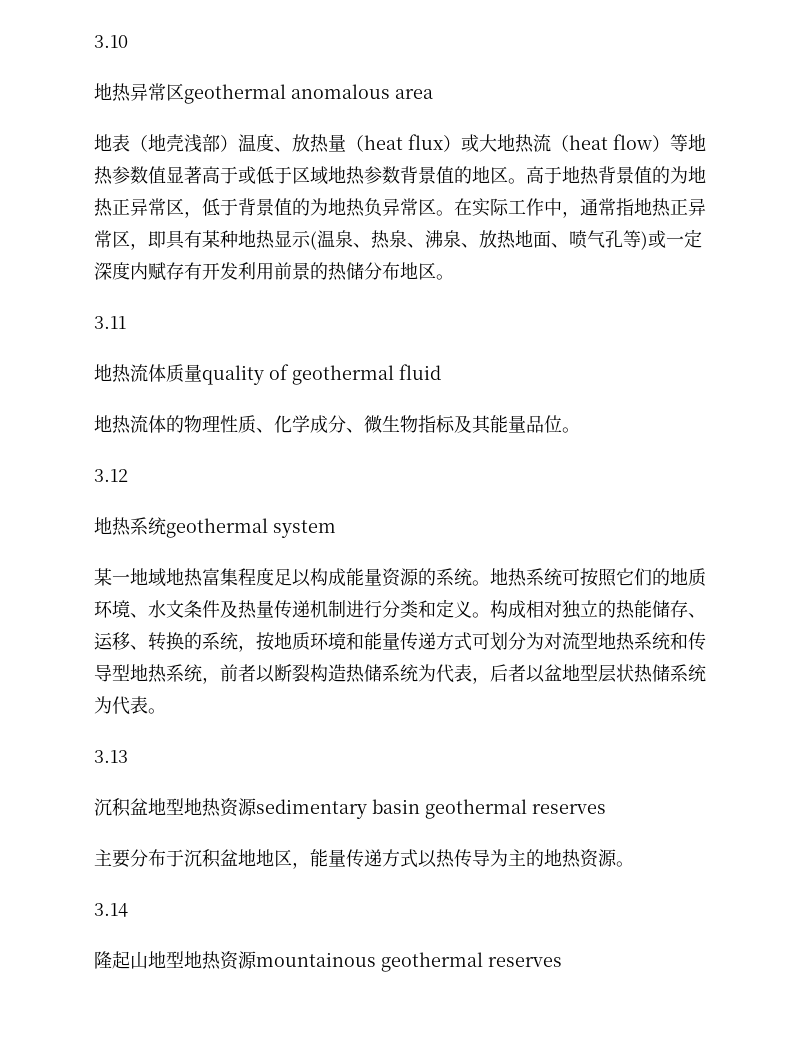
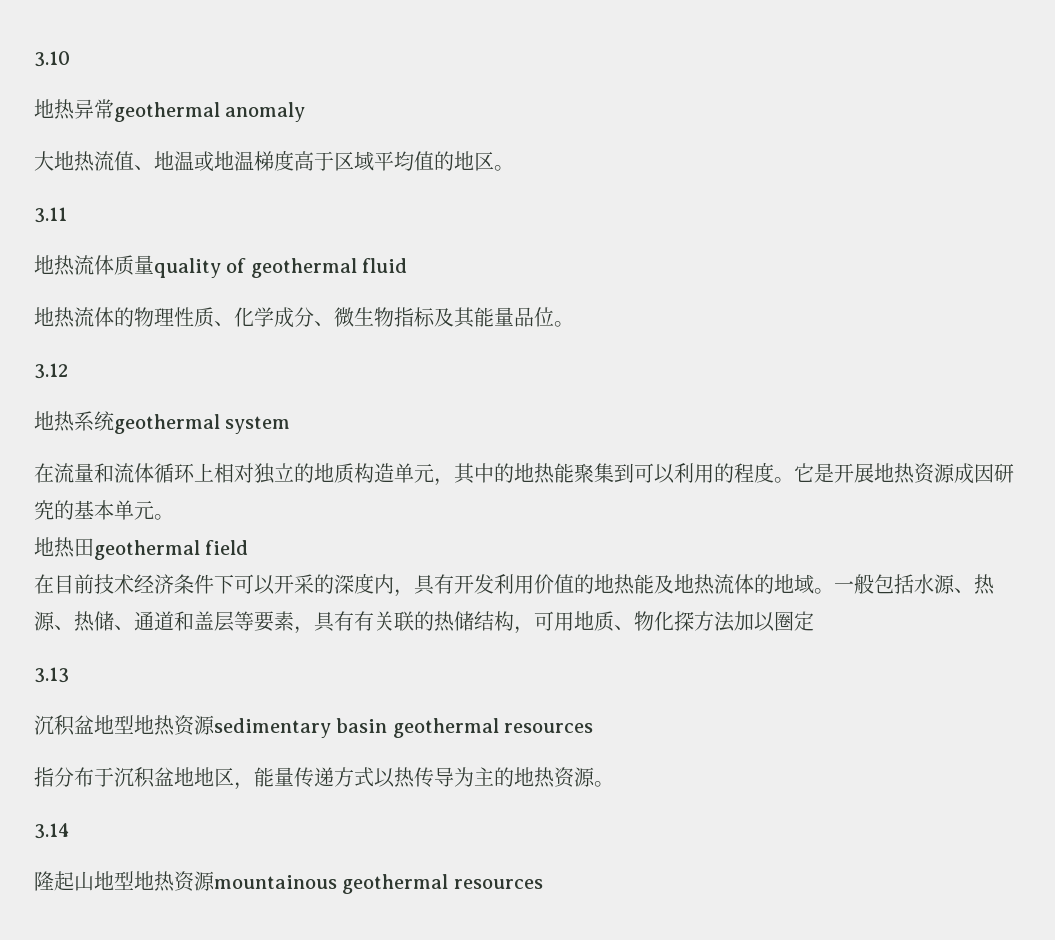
[166,83,433,104] [94,134,706,153] [94,166,706,185] [94,198,706,218] [94,229,702,250] [94,262,400,281] 区geothermal anomalous area // 地表（地壳浅部）温度、放热量（heat flux）或大地热流（heat flow）等地热参数值显著高于或低于区域地热参数背景值的地区。高于地热背景值的为地热正异常区，低于背景值的为地热负异常区。在实际工作中，通常指地热正异常区，即具有某种地热显示(温泉、热泉、沸泉、放热地面、喷气孔等)或一定深度内赋存有开发利用前景的热储分布 -> [114,102,306,122] [34,150,454,172] geothermal anomaly // 大地热流值、地温或地温梯度高于区域平均值的
[94,568,706,587] [94,599,706,619] [94,632,706,652] [94,664,706,684] [94,696,166,715] 某一地域地热富集程度足以构成能量资源的系统。地热系统可按照它们的地质环境、水文条件及热量传递机制进行分类和定义。构成相对独立的热能储存、运移、转换的系统，按地质环境和能量传递方式可划分为对流型地热系统和传导型地热系统，前者以断裂构造热储系统为代表，后者以盆地型层状热储系统为代表。 -> [34,462,1014,486] [34,500,174,520] [34,537,249,560] [34,573,995,597] [34,611,814,634] 在流量和流体循环上相对独立的地质构造单元，其中的地热能聚集到可以利用的程度。它是开展地热资源成因研究的基本单元。 // 地热田geothermal field // 在目前技术经济条件下可以开采的深度内，具有开发利用价值的地热能及地热流体的地域。一般包括水源、热源、热储、通道和盖层等要素，具有有关联的热储结构，可用地质、物化探方法加以圈定
[532,804,606,814] [94,849,130,868] reserves // 主要 -> [504,723,594,733] [34,767,54,787] resources // 指
[488,957,562,967] reserves -> [453,879,543,889] resources

